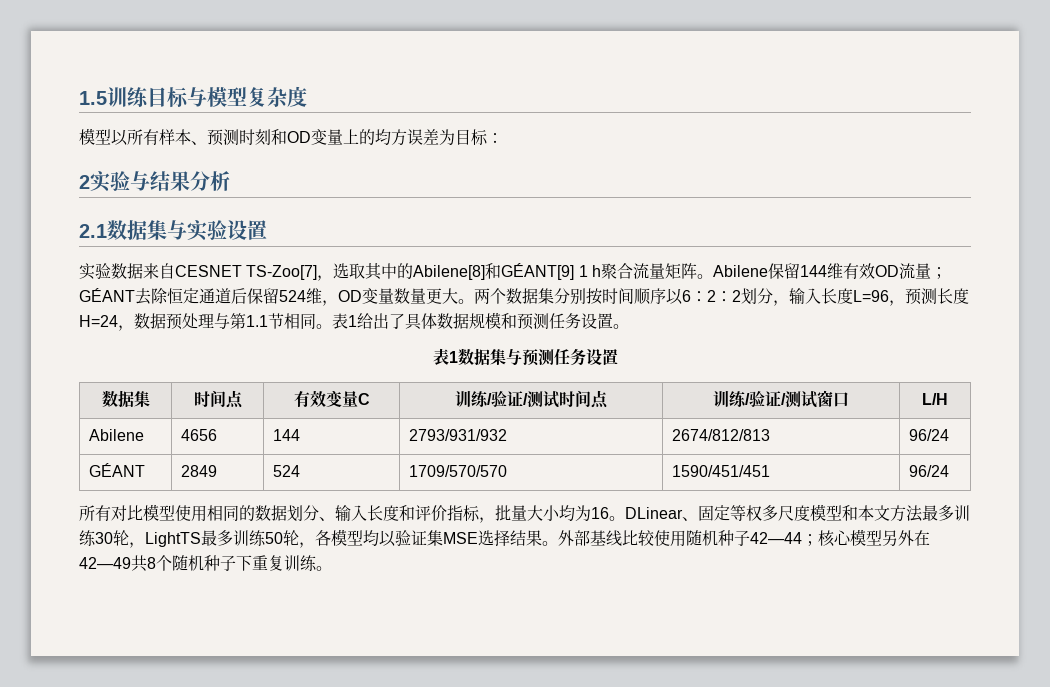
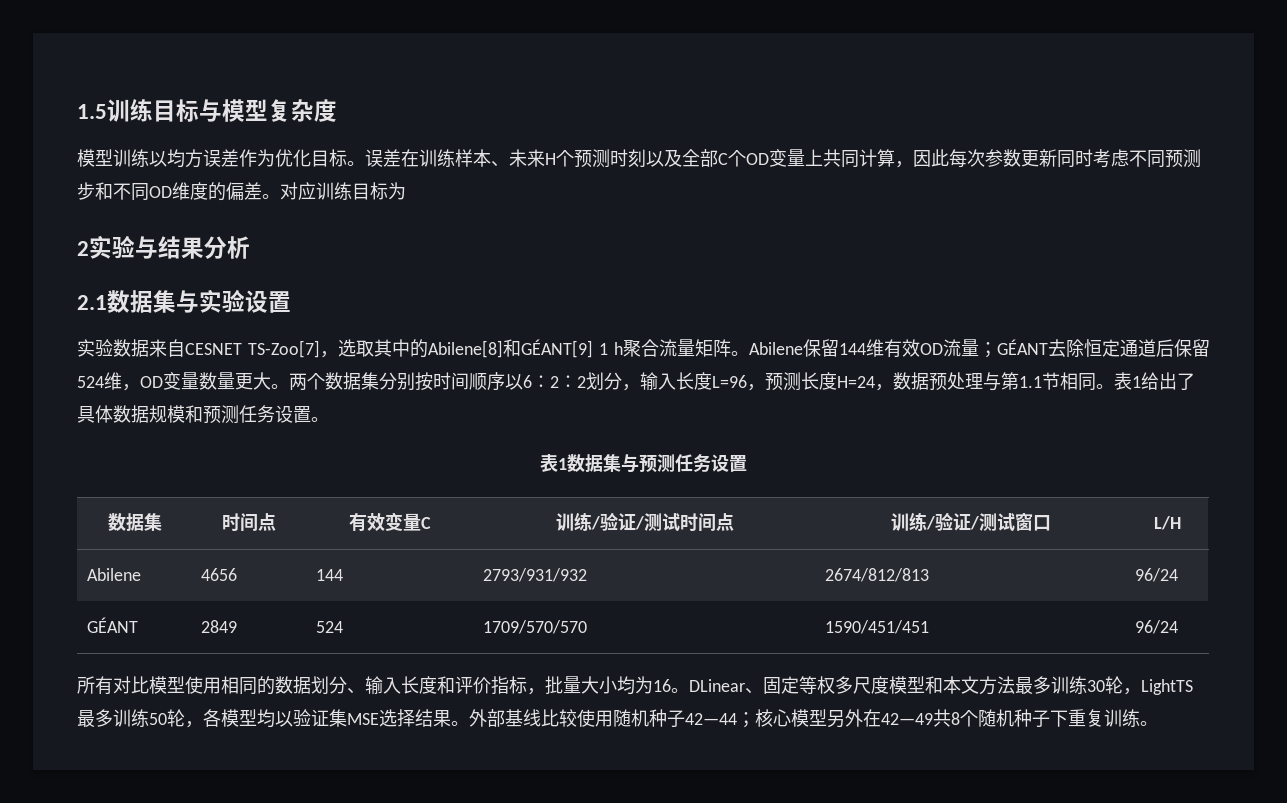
[111,129,503,146] 以所有样本、预测时刻和OD变量上的均方误差为目标： -> [113,149,1201,168] [77,182,406,201] 训练以均方误差作为优化目标。误差在训练样本、未来H个预测时刻以及全部C个OD变量上共同计算，因此每次参数更新同时考虑不同预测步和不同OD维度的偏差。对应训练目标为

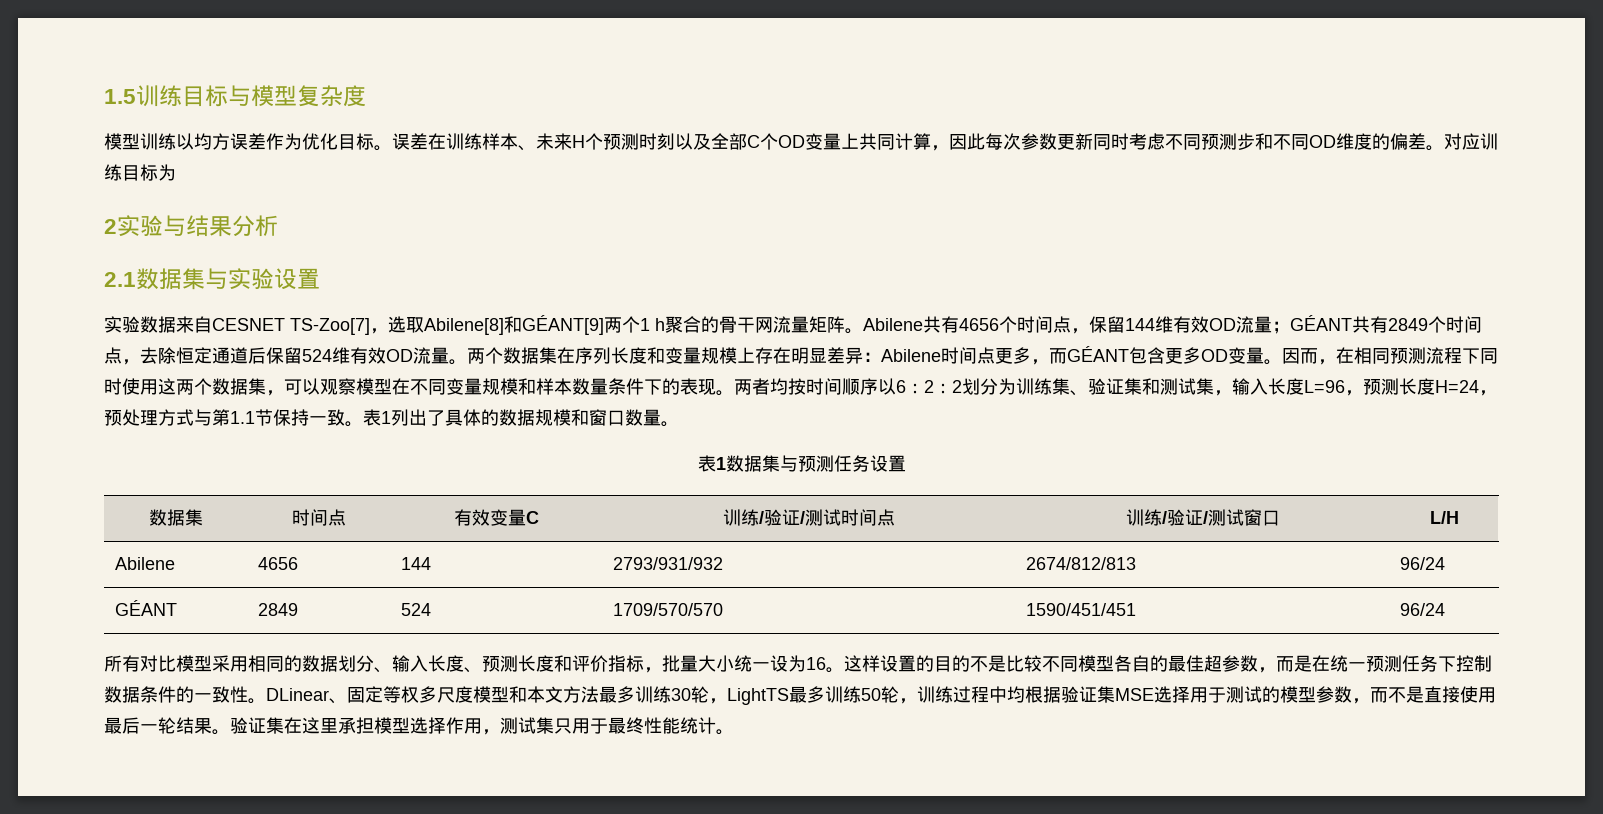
[374,339,428,358] 其中的 -> (424, 325) none
(593, 348) none -> [604,316,640,333] 两个
(659, 348) none -> [701,316,773,333] 的骨干网
(803, 348) none -> [923,316,1089,334] 共有4656个时间点，
(1048, 347) none -> [1352,316,1482,333] [104,347,140,365] 共有2849个时间点，
[122,372,415,391] ，OD变量数量更大。两个数据集分别 -> [350,346,1498,365] [104,378,788,396] 有效OD流量。两个数据集在序列长度和变量规模上存在明显差异：Abilene时间点更多，而GÉANT包含更多OD变量。因而，在相同预测流程下同时使用这两个数据集，可以观察模型在不同变量规模和样本数量条件下的表现。两者均
(622, 381) none -> [998,378,1214,396] 为训练集、验证集和测试集
[893,372,983,391] 数据预处理 -> [104,409,194,426] 预处理方式
[1060,372,1096,391] 相同 -> [273,409,345,426] 保持一致
[1141,372,1159,390] 给 -> [391,409,409,426] 列
(113, 414) none -> [481,409,499,426] 的
[203,405,311,424] 预测任务设置 -> [589,409,661,426] 窗口数量
[185,676,203,694] 使 -> [212,655,230,672] 采
(437, 685) none -> [464,655,554,673] 、预测长度
[617,676,635,695] 均 -> [734,655,788,672] 统一设
(689, 690) none -> [844,655,1492,673] [104,686,266,704] 这样设置的目的不是比较不同模型各自的最佳超参数，而是在统一预测任务下控制数据条件的一致性。
[203,709,1140,728] 各模型均以验证集MSE选择结果。外部基线比较使用随机种子42—44；核心模型另外在42—49共8个随机种子下重复训练 -> [917,686,1496,704] [104,717,716,735] 训练过程中均根据验证集MSE选择用于测试的模型参数，而不是直接使用最后一轮结果。验证集在这里承担模型选择作用，测试集只用于最终性能统计

